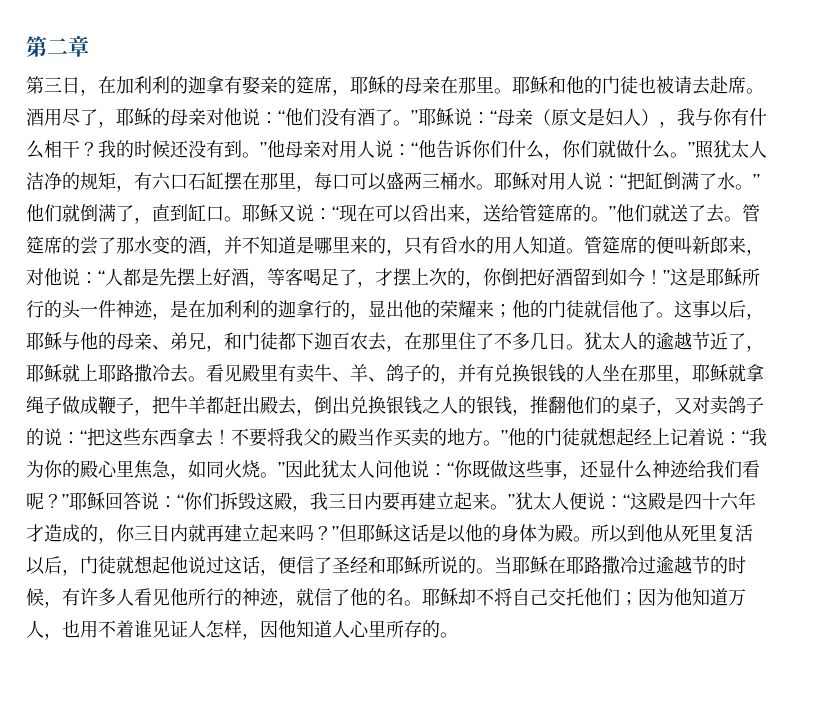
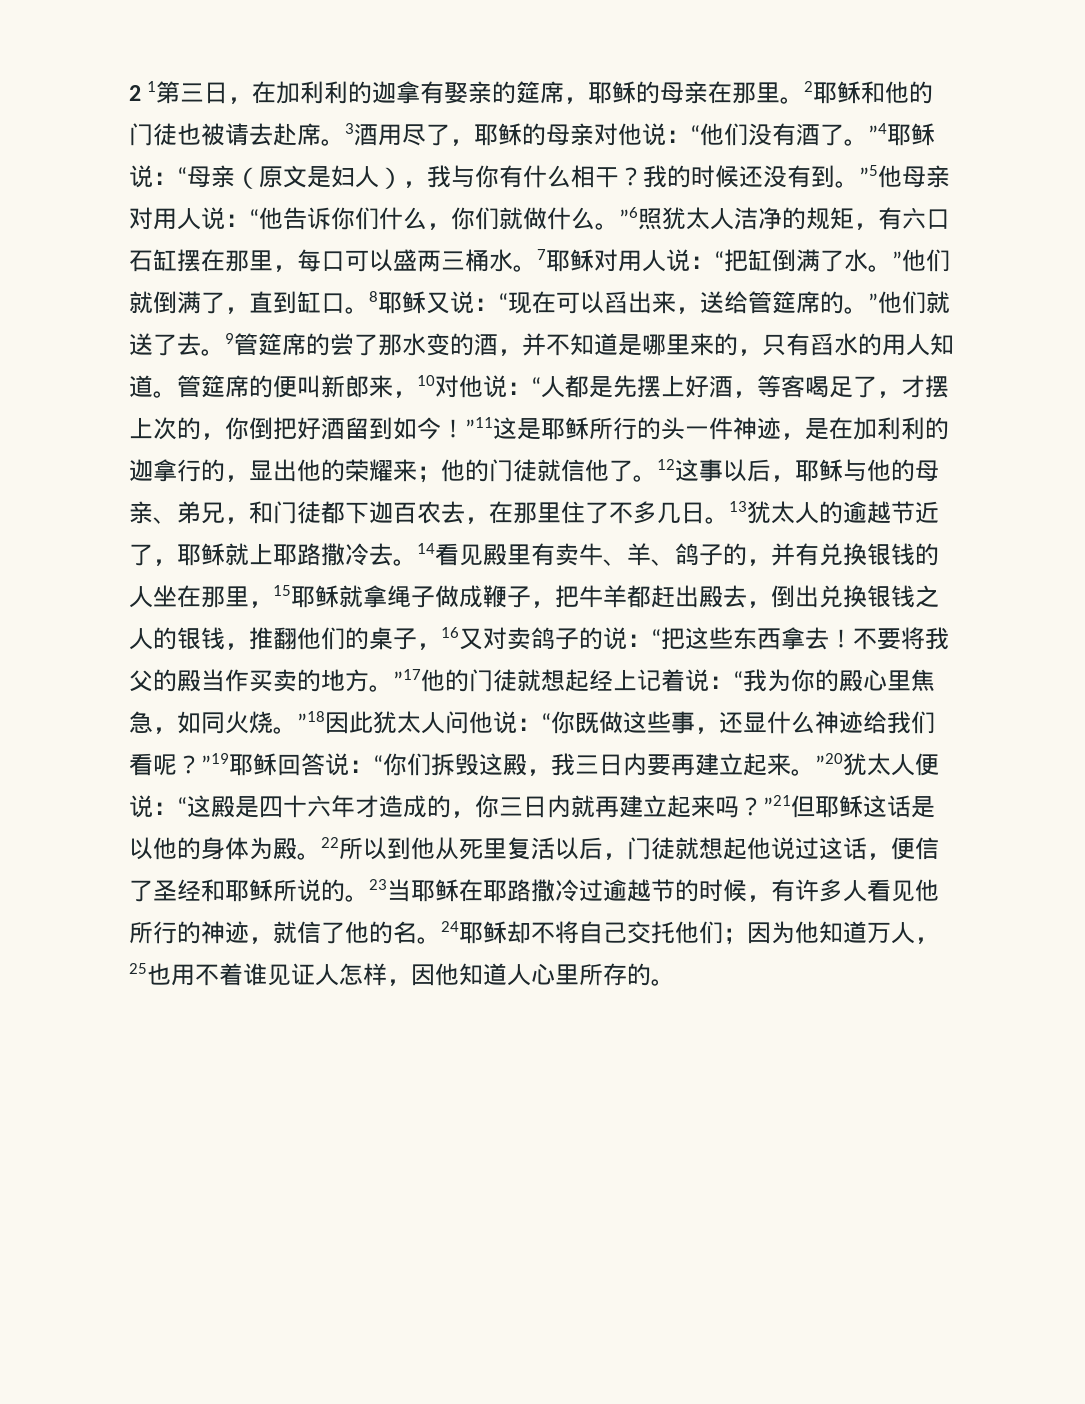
[26,36,89,57] 第二章 // -> [129,81,157,101] 2 1
(512, 91) none -> [804,81,814,92] 2
(764, 91) none -> [345,123,354,134] 3
[411,110,418,124] ” -> [868,123,887,143] ”4
[260,142,267,156] ” -> [859,165,878,185] ”5
[688,142,695,156] ” -> [619,207,638,227] ”6
(494, 187) none -> [537,249,546,260] 7
(242, 219) none -> [369,291,378,302] 8
(742, 219) none -> [225,333,234,344] 9
(764, 252) none -> [417,375,435,386] 10
[663,270,670,284] ” -> [465,417,493,437] ”11
(674, 315) none -> [657,459,675,470] 12
(584, 347) none -> [729,501,747,512] 13
(206, 379) none -> [417,543,435,554] 14
(692, 380) none -> [273,585,291,596] 15
(674, 412) none -> [441,627,459,638] 16
[501,430,508,444] ” -> [393,669,421,689] ”17
[278,462,285,476] ” -> [297,711,325,731] ”18
[62,494,69,508] ” -> [201,753,229,773] ”19
[508,494,515,508] ” -> [815,753,843,773] ”20
[332,526,339,540] ” -> [763,795,791,815] ”21
(591, 539) none -> [321,837,339,848] 22
(494, 571) none -> [369,879,387,890] 23
(422, 603) none -> [441,921,459,932] 24
(62, 636) none -> [129,963,147,974] 25

